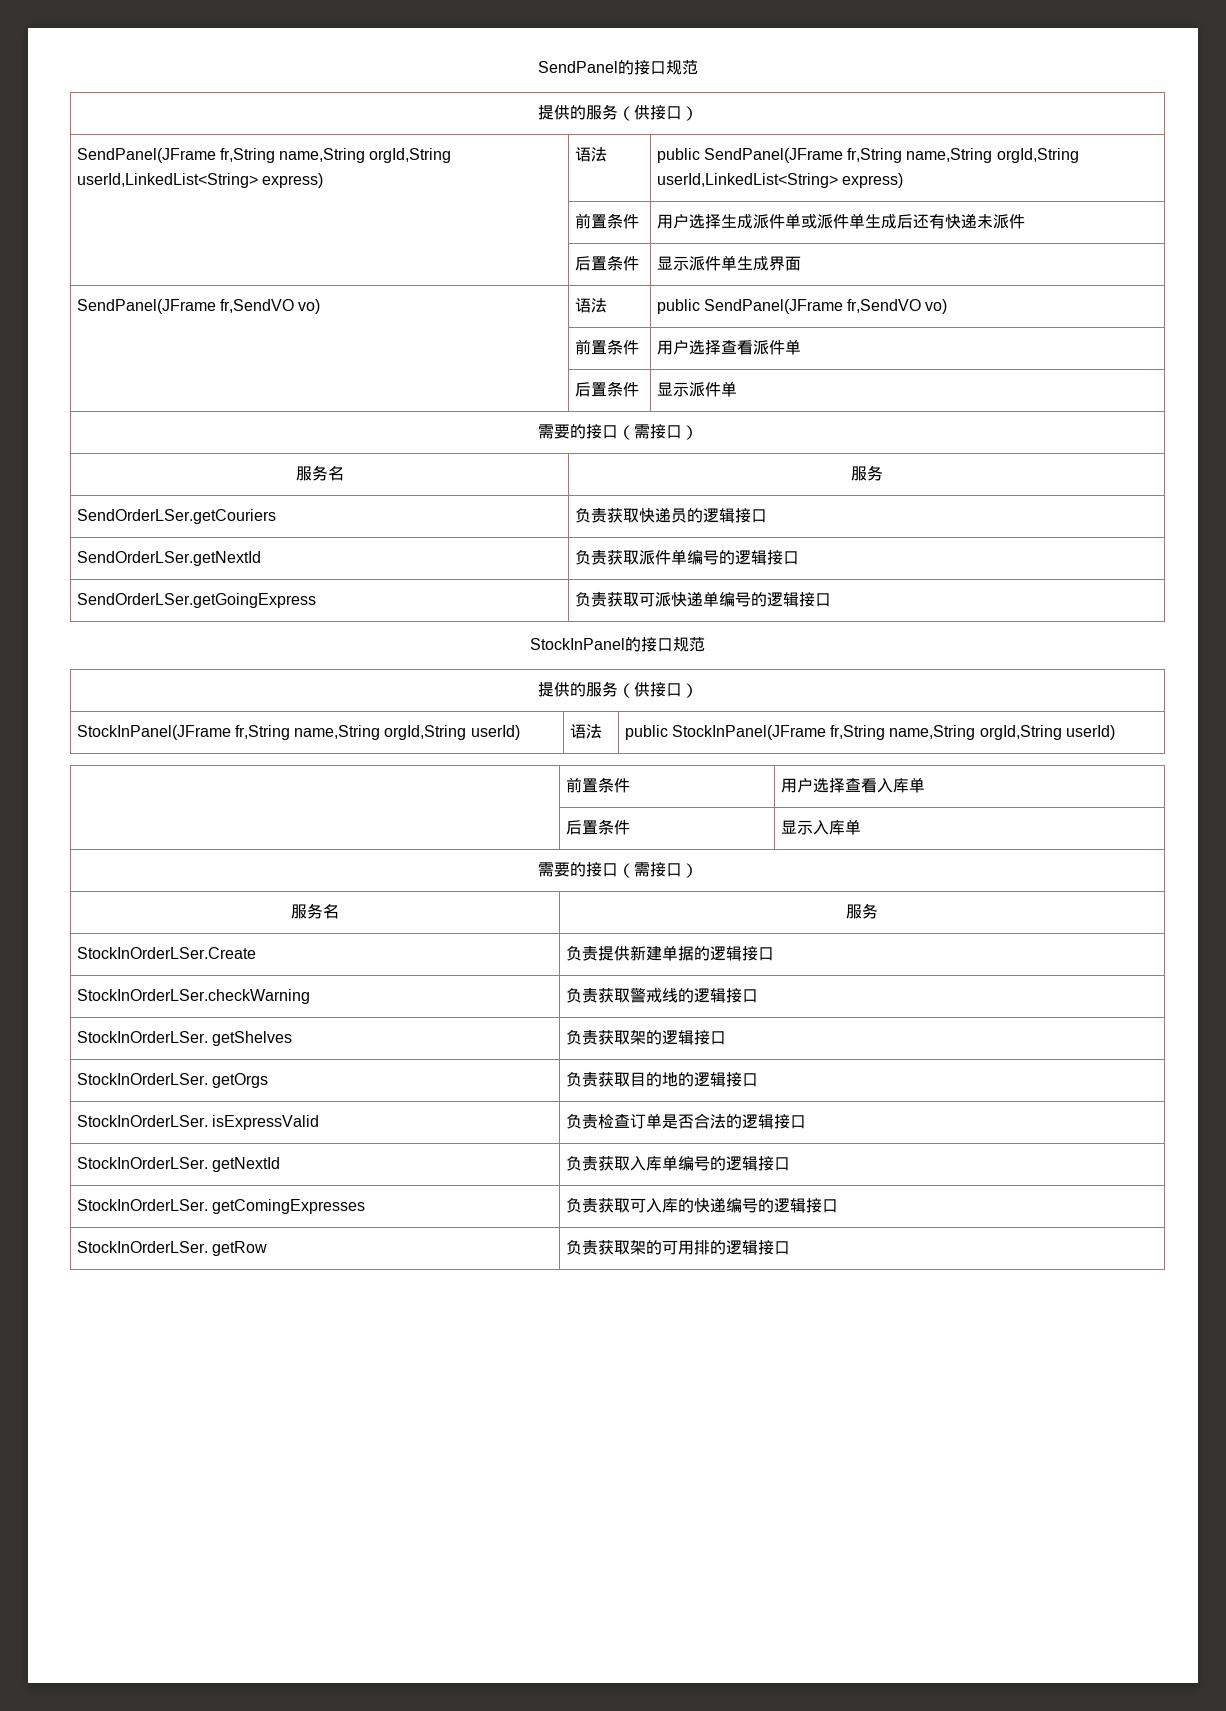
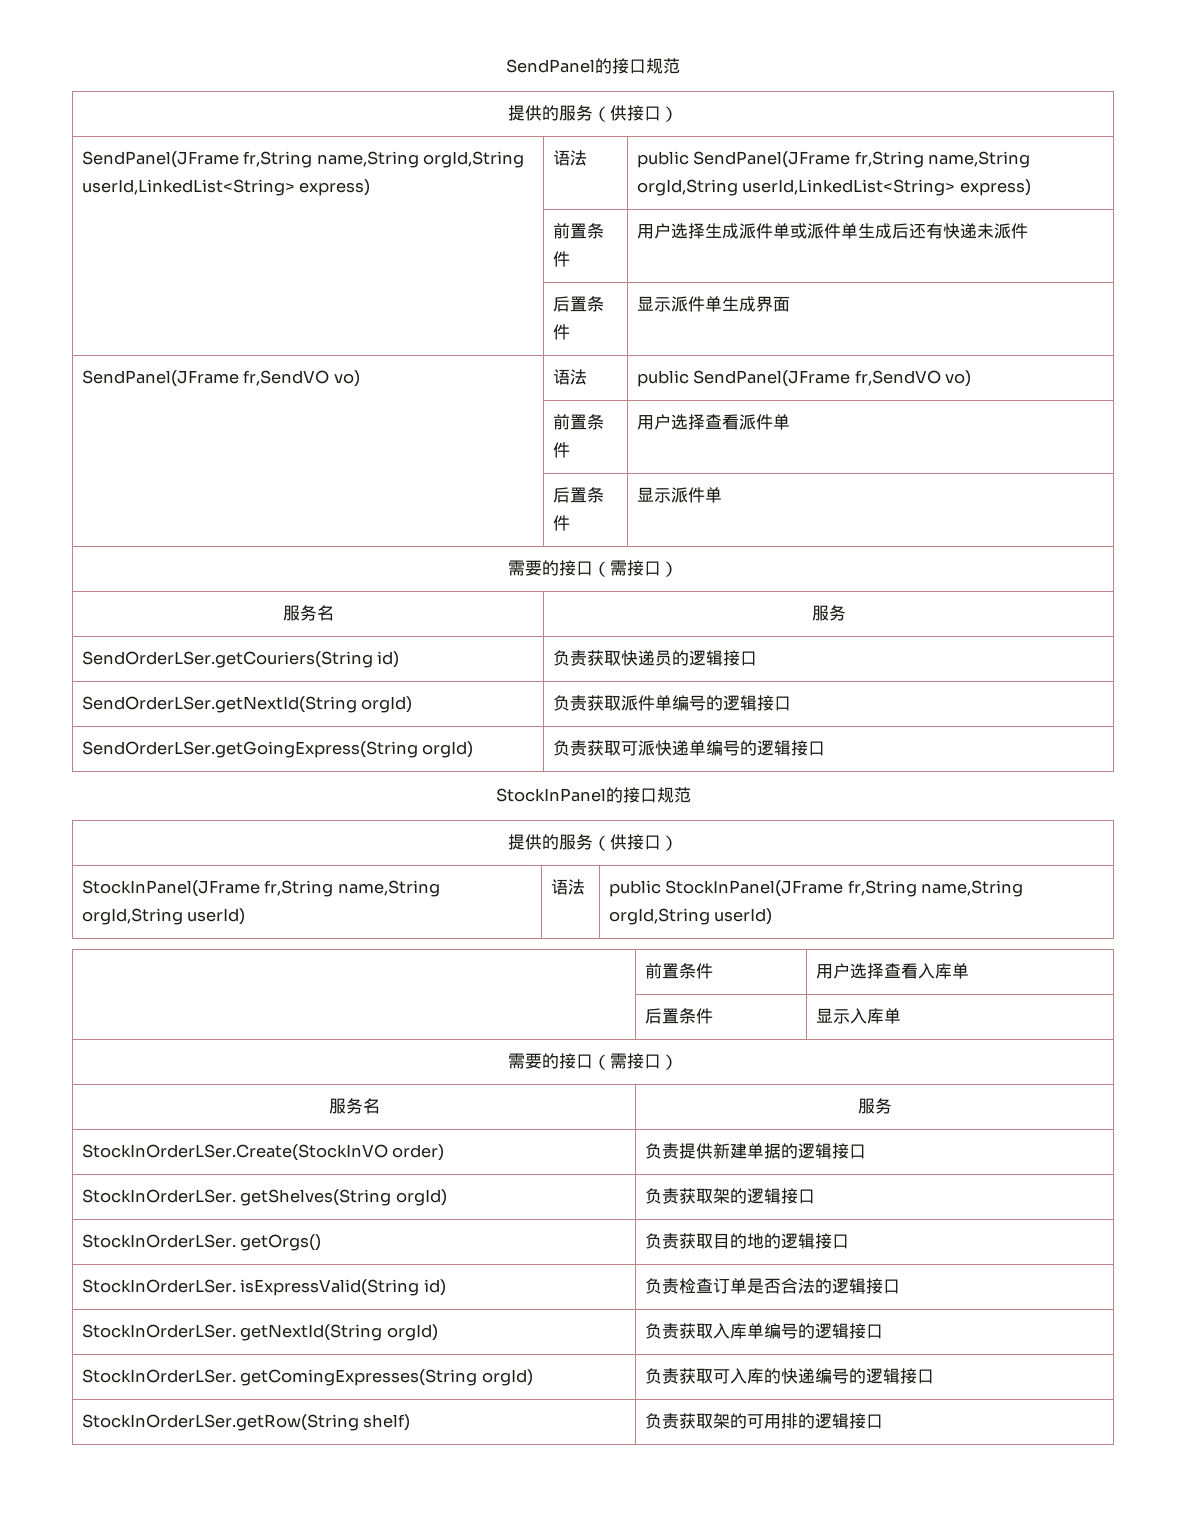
[76,509,276,524] SendOrderLSer.getCouriers -> [81,651,400,668] SendOrderLSer.getCouriers(String id)
[76,551,261,566] SendOrderLSer.getNextId -> [81,696,413,713] SendOrderLSer.getNextId(String orgId)
[76,593,316,608] SendOrderLSer.getGoingExpress -> [81,741,474,758] SendOrderLSer.getGoingExpress(String orgId)
[76,947,256,959] StockInOrderLSer.Create -> [81,1144,445,1161] StockInOrderLSer.Create(StockInVO order)
[76,989,310,1004] [565,987,758,1003] [76,1031,292,1046] // StockInOrderLSer.checkWarning | 负责获取警戒线的逻辑接口 // StockInOrderLSer. getShelves -> [81,1189,447,1206] // StockInOrderLSer. getShelves(String orgId)
[211,1073,268,1088] getOrgs -> [240,1234,322,1251] getOrgs()
[211,1115,319,1130] isExpressValid -> [240,1279,446,1296] isExpressValid(String id)
[211,1157,280,1172] getNextId -> [240,1324,438,1341] getNextId(String orgId)
[211,1199,365,1214] getComingExpresses -> [240,1369,533,1386] getComingExpresses(String orgId)
[76,1241,267,1256] StockInOrderLSer. getRow -> [81,1414,411,1431] StockInOrderLSer.getRow(String shelf)

